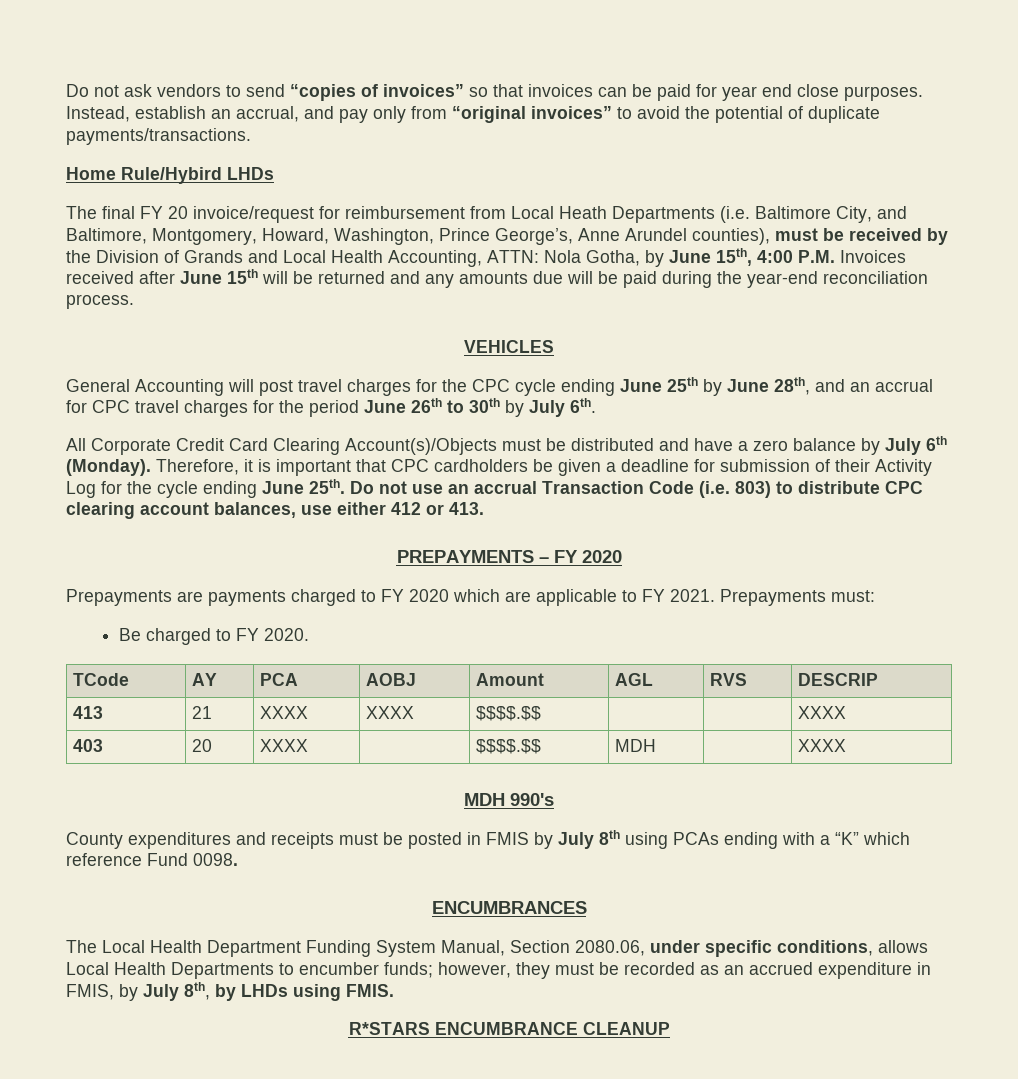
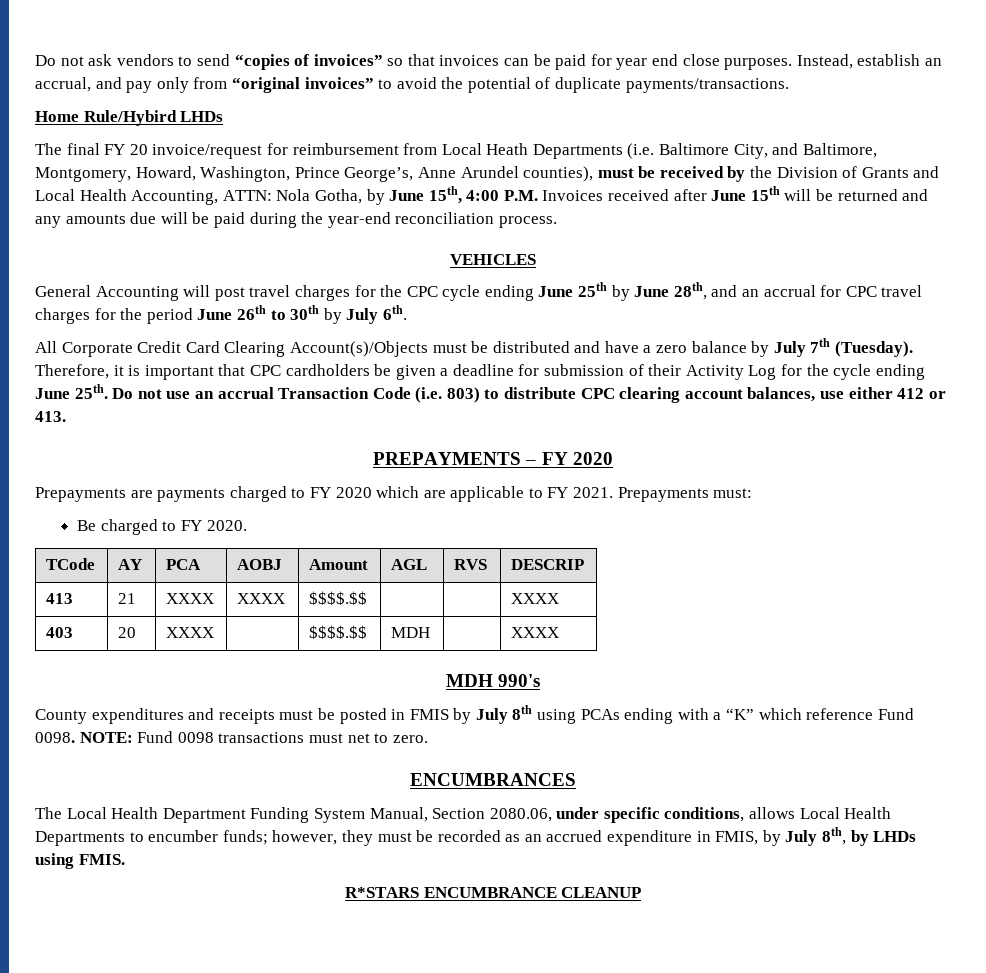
[184,250,243,263] Grands -> [861,167,909,178] Grants
[926,436,947,451] [66,459,151,476] 6th (Monday). -> [810,338,914,357] 7th (Tuesday).
(238, 859) none -> [79,731,428,743] NOTE: Fund 0098 transactions must net to zero.

